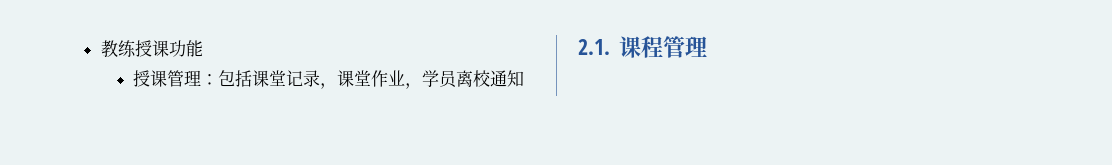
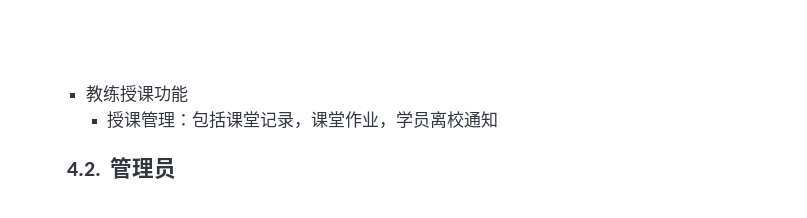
[578,36,707,58] 2.1.课程管理 -> [67,157,176,180] 4.2.管理员

